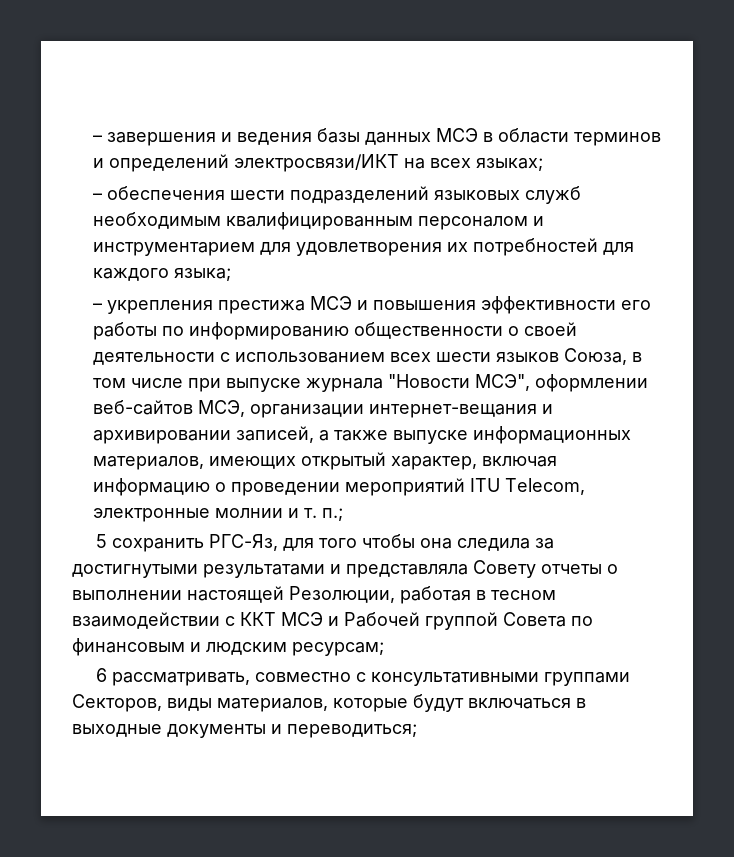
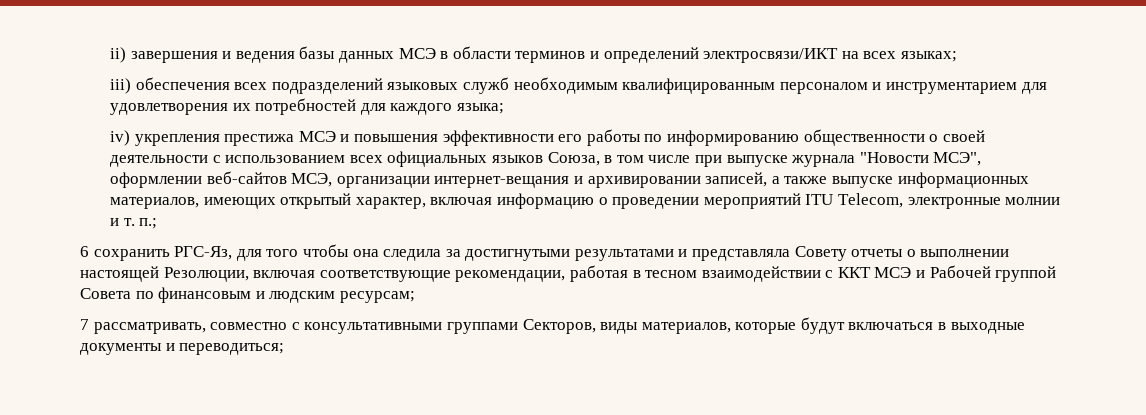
[93,135,103,142] – -> [110,47,127,63] ii)
[93,186,286,200] – обеспечения шести -> [110,77,268,94] iii) обеспечения всех
[93,303,103,310] – -> [110,130,131,146] iv)
[436,352,492,362] шести -> [387,151,488,167] официальных
[96,534,108,548] 5 -> [80,246,89,257] 6
(395, 594) none -> [253,270,566,282] включая соответствующие рекомендации,
[96,668,108,682] 6 -> [80,319,89,330] 7

